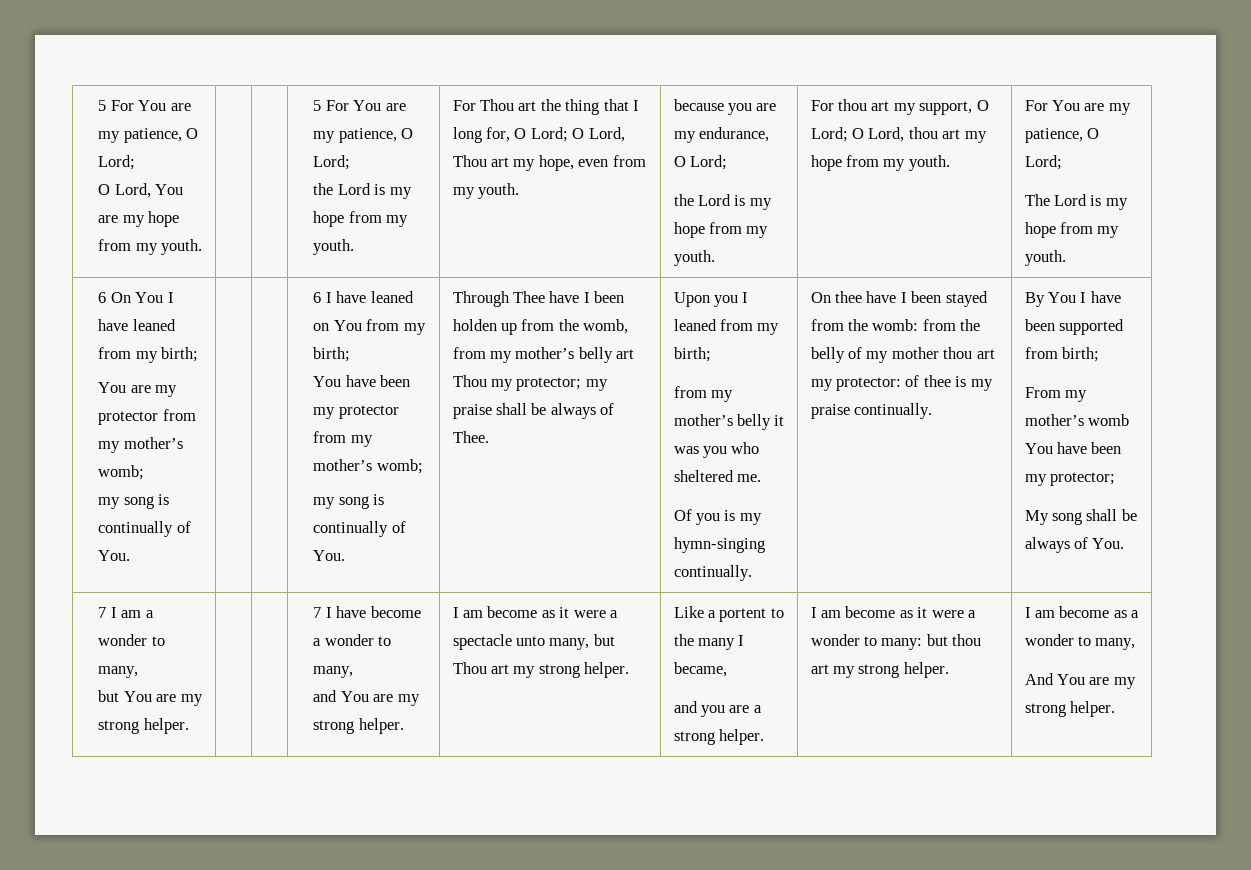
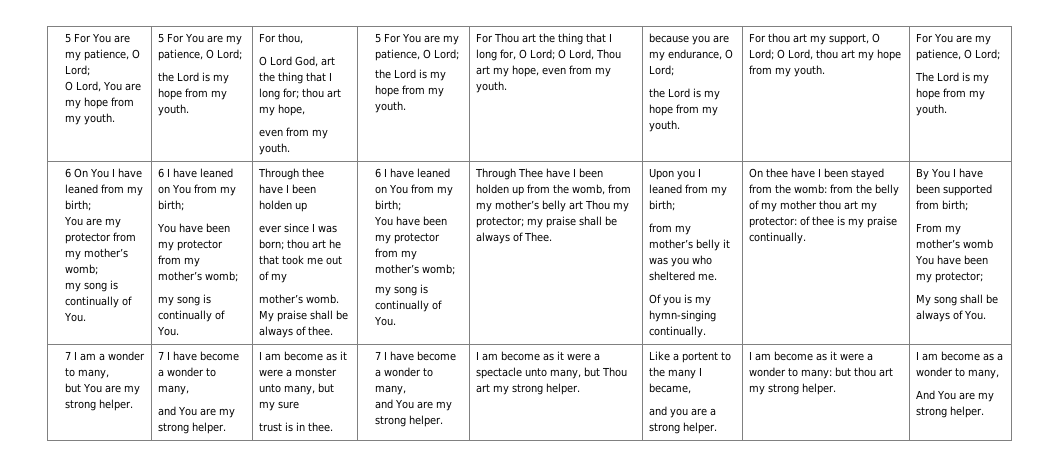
(203, 247) | -> [158,33,243,45] [158,49,243,61] [158,72,230,84] [158,88,228,100] [158,104,190,116] [259,33,304,44] [259,56,336,67] [259,72,333,84] [259,88,342,100] [259,104,306,116] [259,127,329,139] [259,143,291,155] 5 For You are my patience, O Lord; // the Lord is my hope from my youth. | For thou, // O Lord God, art the thing that I long for; thou art my hope, // even from my youth.
(131, 555) | -> [158,168,234,178] [158,184,237,196] [158,200,185,211] [157,223,231,233] [158,240,224,251] [158,255,201,267] [158,271,239,282] [158,294,212,306] [158,310,226,322] [157,326,180,336] [258,168,325,180] [259,184,317,194] [259,200,308,212] [259,223,338,233] [259,239,342,250] [259,255,343,265] [259,271,288,283] [259,294,340,304] [259,310,349,322] [259,326,334,338] 6 I have leaned on You from my birth; // You have been my protector from my mother’s womb; // my song is continually of You. | Through thee have I been holden up // ever since I was born; thou art he that took me out of my // mother’s womb. My praise shall be always of thee.
(189, 726) | -> [158,351,240,361] [158,367,217,377] [158,385,190,395] [158,406,236,418] [158,422,227,434] [259,351,348,361] [259,368,338,377] [259,383,335,395] [259,401,300,411] [259,422,334,432] 7 I have become a wonder to many, // and You are my strong helper. | I am become as it were a monster unto many, but my sure // trust is in thee.

